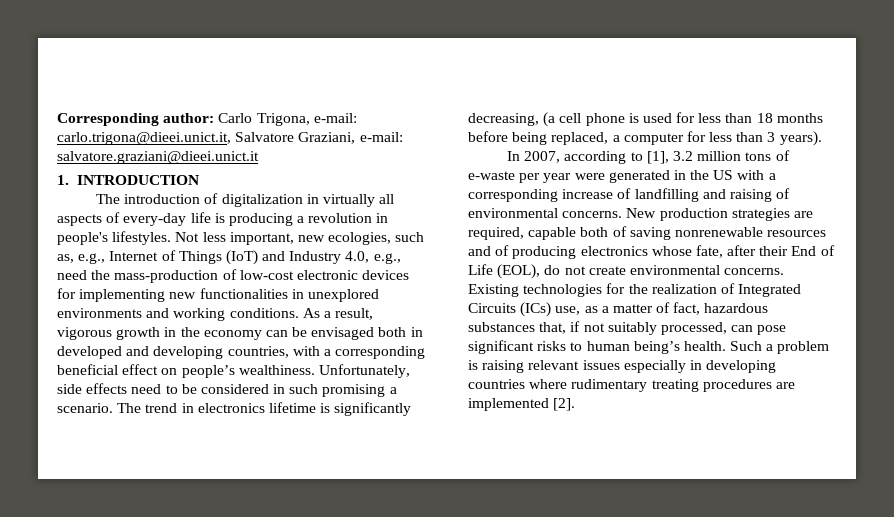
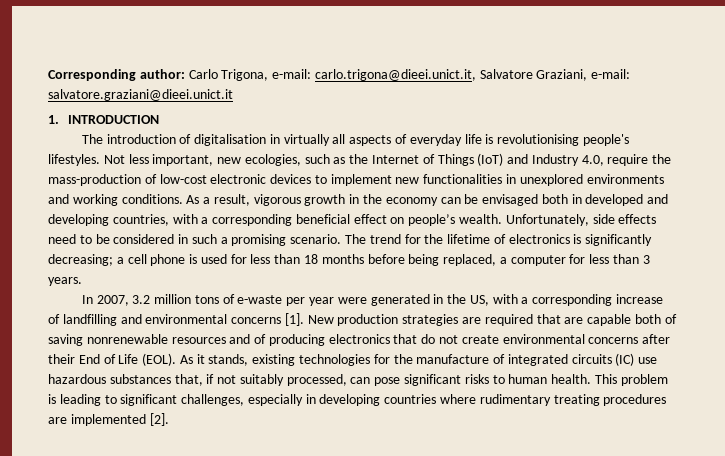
[221,194,303,207] digitalization -> [194,134,267,146] digitalisation
[123,213,187,226] every-day -> [409,134,462,146] everyday
[228,213,389,226] producing a revolution in -> [497,134,580,146] revolutionising
[57,253,106,264] as, e.g., -> [333,154,369,164] as the
[373,253,401,264] [57,270,87,280] e.g., need -> [607,154,649,166] require
[57,288,166,302] for implementing -> [314,174,392,186] to implement
[238,365,315,375] wealthiness. -> [459,214,503,224] wealth.
[322,384,397,397] promising a -> [220,234,287,246] a promising
[181,402,412,416] [468,112,556,127] in electronics lifetime is significantly decreasing, (a -> [404,234,653,246] [48,254,124,266] for the lifetime of electronics is significantly decreasing; a
[779,131,822,146] years). -> [48,277,82,286] years.
[564,151,669,164] according to [1], -> (129, 300) none
[713,170,734,180] US -> [469,295,489,306] US,
[729,188,791,202] [468,208,623,218] raising of environmental concerns. -> [145,313,304,326] environmental concerns [1].
[468,227,524,240] required, -> [484,314,584,326] required that are
[651,245,723,258] whose fate, -> [393,334,639,344] that do not create environmental concerns
[497,264,785,279] [468,283,802,297] [468,302,701,317] (EOL), do not create environmental concerns. Existing technologies for the realization of Integrated Circuits (ICs) use, as a matter of fact, -> [142,353,658,366] (EOL). As it stands, existing technologies for the manufacture of integrated circuits (IC) use
[633,341,830,354] [468,360,620,373] being’s health. Such a problem is raising relevant issues -> [551,374,668,386] [48,394,245,406] health. This problem is leading to significant challenges,

